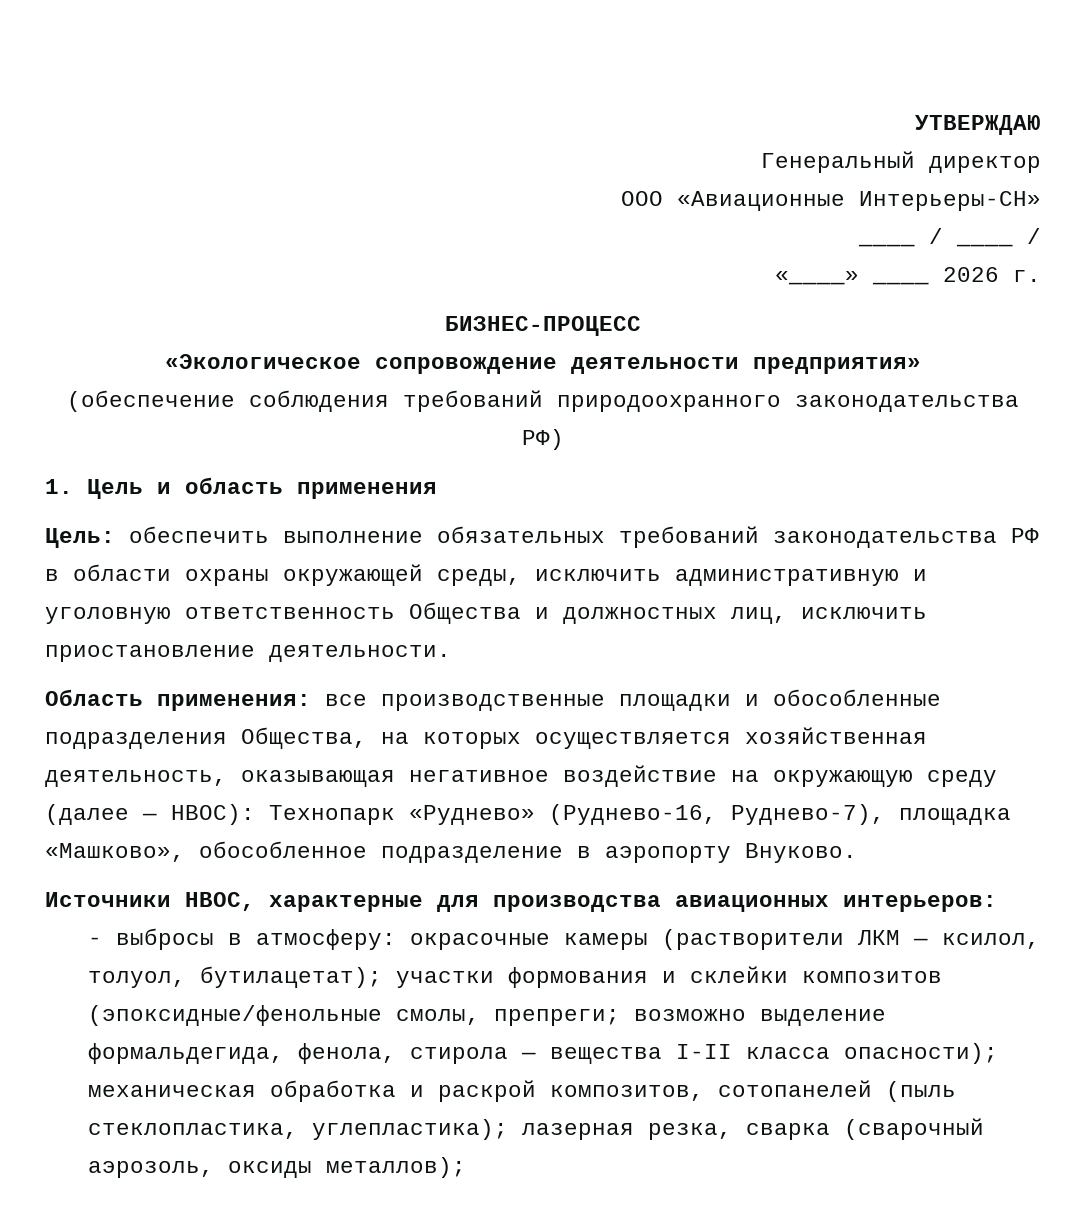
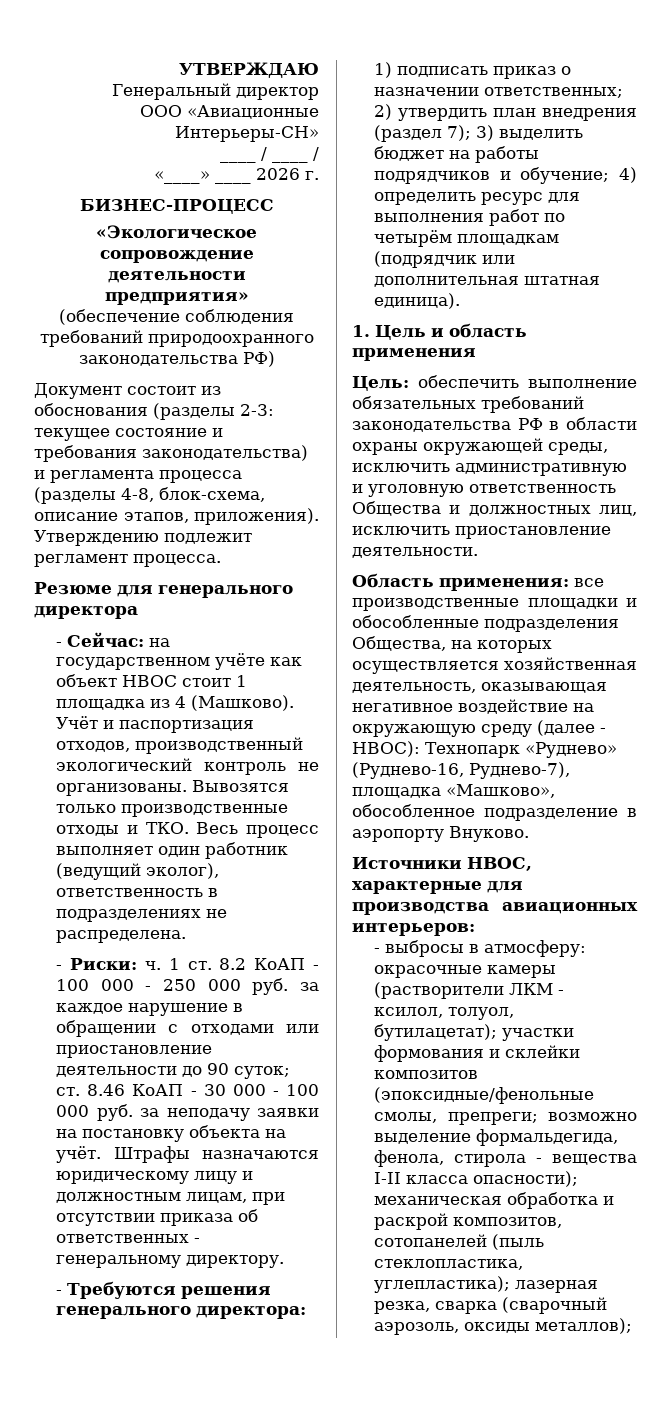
(564, 439) none -> [34,383,221,399] [34,403,274,420] [34,428,223,441] [34,445,308,462] [34,470,242,483] [34,487,265,504] [34,508,319,525] [34,530,252,546] [34,554,221,567] [34,582,293,598] [34,606,138,619] [56,632,171,647] [56,653,303,670] [56,674,248,687] [56,695,295,711] [56,716,255,733] [56,737,304,754] [56,758,319,775] [56,780,290,796] [56,804,289,817] [56,822,319,838] [56,842,289,859] [56,863,220,880] [56,888,219,897] [56,909,228,922] [56,930,187,943] [56,958,319,970] [56,978,319,995] [56,1003,244,1016] [56,1020,319,1037] [56,1045,213,1058] [56,1063,291,1079] [56,1084,320,1096] [56,1104,319,1121] [56,1125,287,1142] [56,1146,319,1163] [56,1171,254,1184] [56,1192,286,1205] [56,1209,259,1226] [56,1234,201,1243] [56,1255,285,1268] [56,1281,272,1299] [56,1306,307,1319] [374,62,572,79] [374,87,624,98] [374,104,637,121] [374,125,584,142] [374,146,540,163] [374,167,637,184] [374,192,581,205] [374,209,566,226] [374,230,560,247] [374,251,516,268] [374,276,601,287] [374,293,461,309] // Документ состоит из обоснования (разделы 2-3: текущее состояние и требования законодательства) и регламента процесса (разделы 4-8, блок-схема, описание этапов, приложения). Утверждению подлежит регламент процесса. // Резюме для генерального директора // - Сейчас: на государственном учёте как объект НВОС стоит 1 площадка из 4 (Машково). Учёт и паспортизация отходов, производственный экологический контроль не организованы. Вывозятся только производственные отходы и ТКО. Весь процесс выполняет один работник (ведущий эколог), ответственность в подразделениях не распределена. // - Риски: ч. 1 ст. 8.2 КоАП - 100 000 - 250 000 руб. за каждое нарушение в обращении с отходами или приостановление деятельности до 90 суток; ст. 8.46 КоАП - 30 000 - 100 000 руб. за неподачу заявки на постановку объекта на учёт. Штрафы назначаются юридическому лицу и должностным лицам, при отсутствии приказа об ответственных - генеральному директору. // - Требуются решения генерального директора: 1) подписать приказ о назначении ответственных; 2) утвердить план внедрения (раздел 7); 3) выделить бюджет на работы подрядчиков и обучение; 4) определить ресурс для выполнения работ по четырём площадкам (подрядчик или дополнительная штатная единица).
[142,813,157,820] — -> [600,728,606,733] -
[913,938,929,945] — -> [558,990,565,995] -
[521,1052,537,1059] — -> [536,1158,543,1163] -

